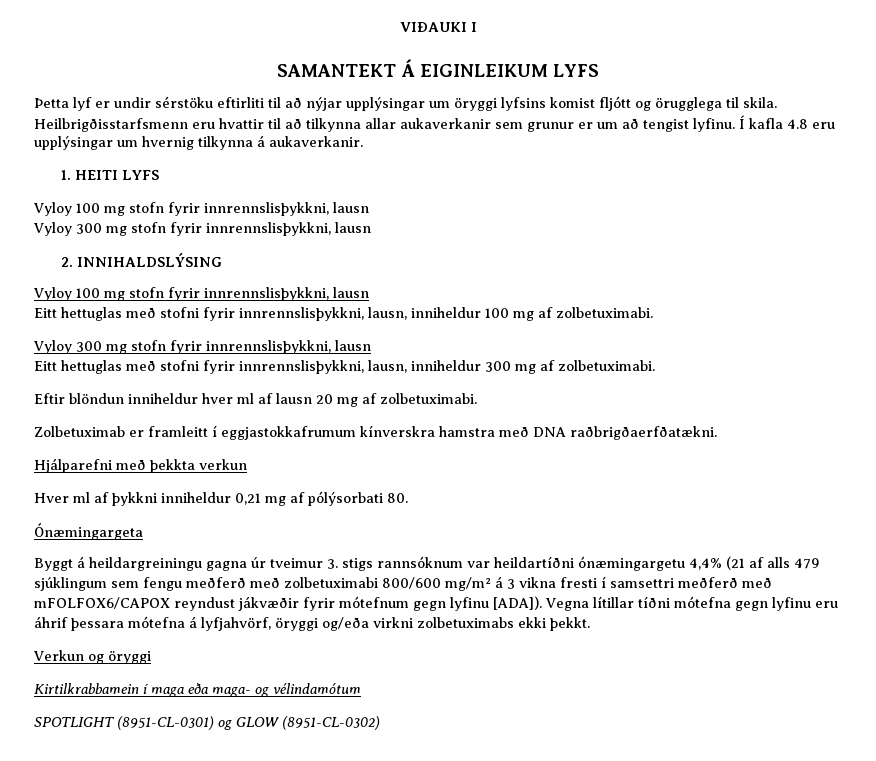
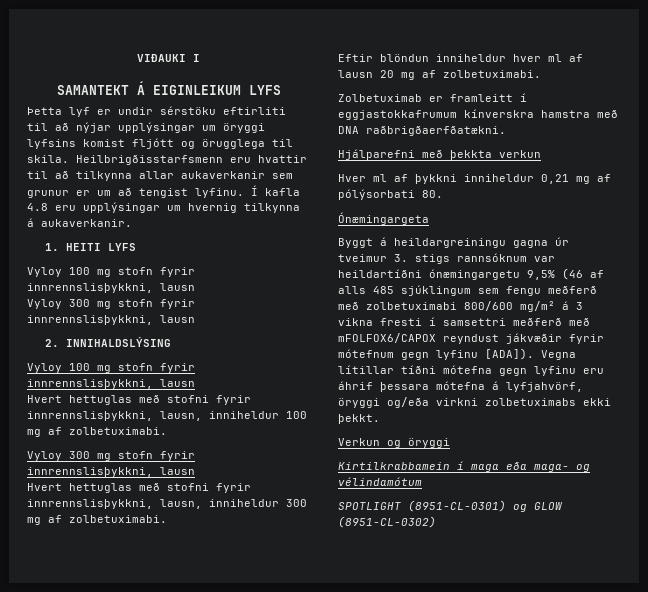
[34,308,57,318] Eitt -> [27,395,62,403] Hvert
[34,361,57,371] Eitt -> [27,483,62,491] Hvert
[689,556,745,570] 4,4% (21 -> [527,268,583,280] 9,5% (46
[794,558,820,569] 479 -> [373,286,394,294] 485

